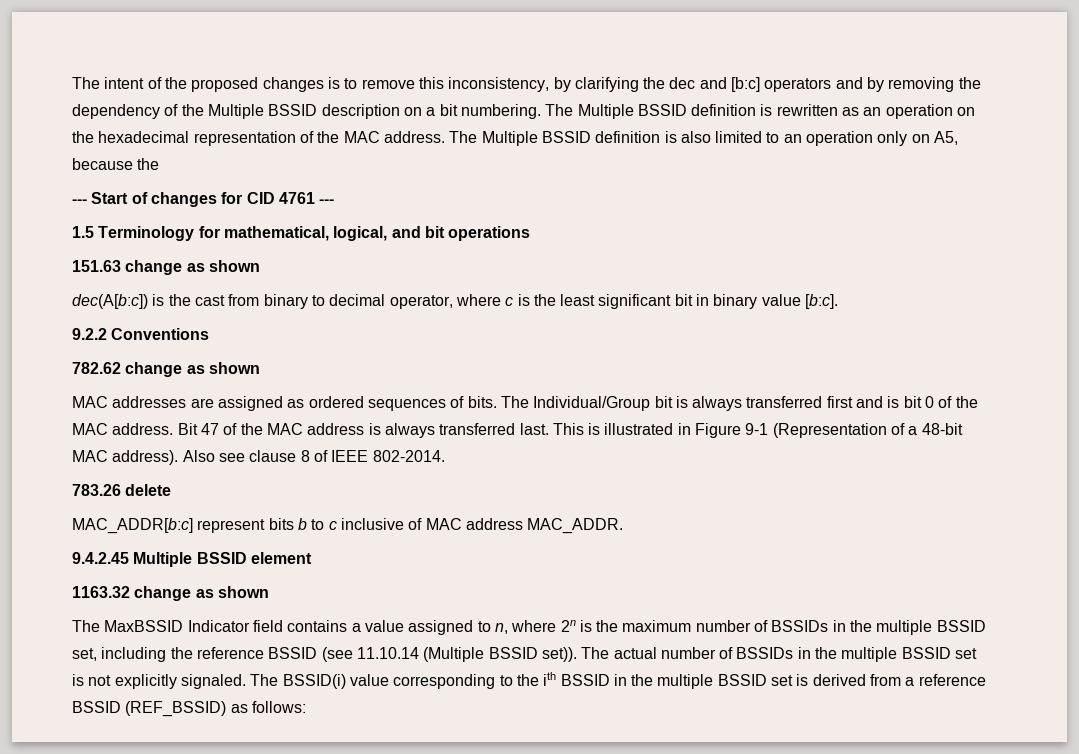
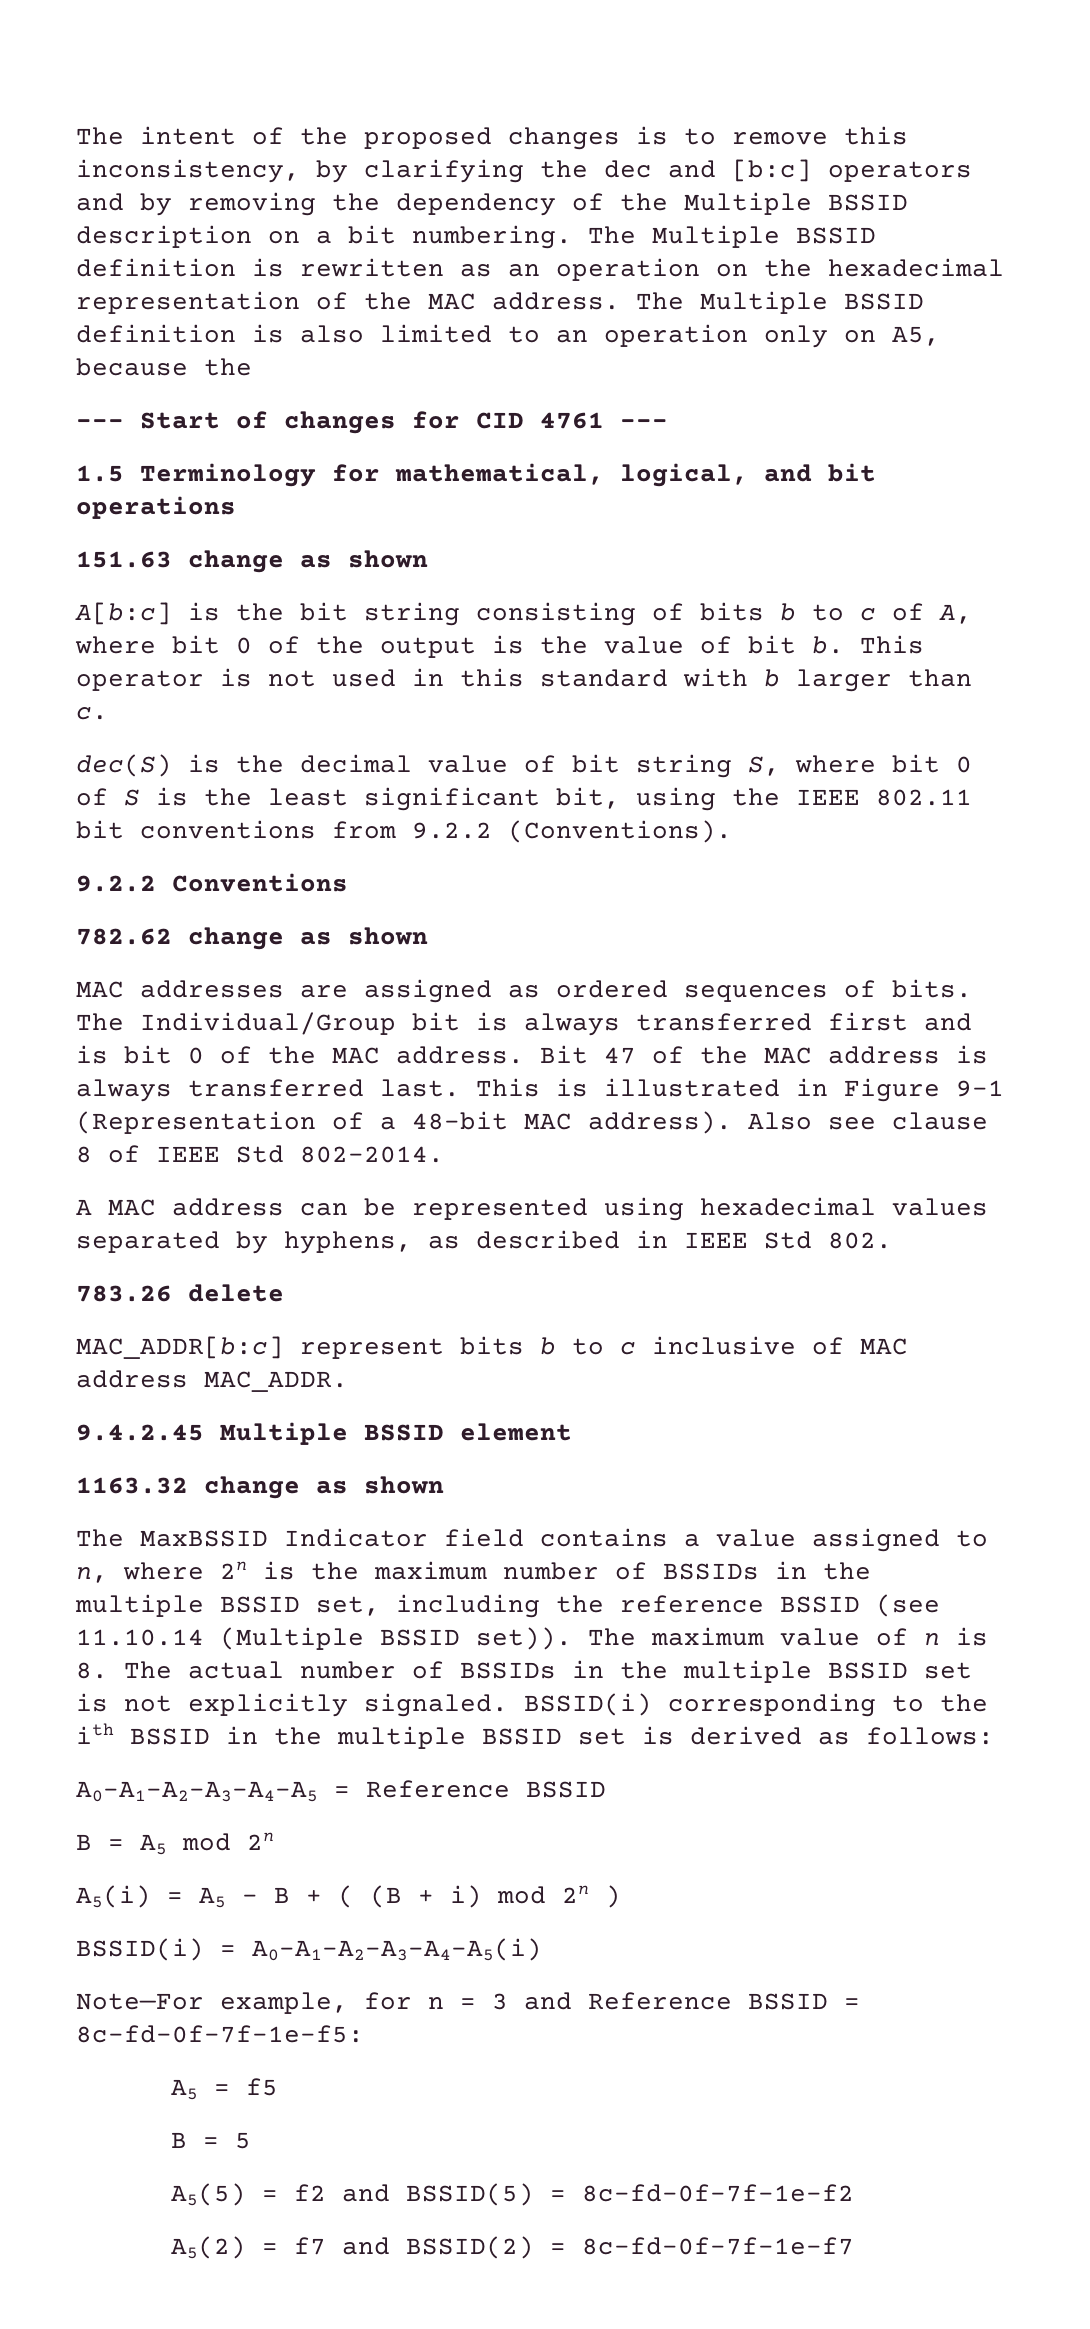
[72,294,839,309] dec(A[b:c]) is the cast from binary to decimal operator, where c is the least significant bit in binary value [b:c]. -> [75,602,972,626] [75,635,924,658] [76,668,972,692] [76,707,108,720] [76,754,972,778] [76,787,972,811] [76,820,732,843] A[b:c] is the bit string consisting of bits b to c of A, where bit 0 of the output is the value of bit b. This operator is not used in this standard with b larger than c. // dec(S) is the decimal value of bit string S, where bit 0 of S is the least significant bit, using the IEEE 802.11 bit conventions from 9.2.2 (Conventions).
(369, 456) none -> [236,1145,284,1163] Std
(445, 456) none -> [76,1197,988,1221] [76,1230,892,1254] // A MAC address can be represented using hexadecimal values separated by hyphens, as described in IEEE Std 802.
(610, 653) none -> [651,1627,988,1646] [76,1661,172,1679] maximum value of n is 8. The
[250,674,389,689] The BSSID(i) value -> [524,1693,652,1716] BSSID(i)
[870,674,986,686] [72,701,306,717] from a reference BSSID (REF_BSSID) as follows: -> [818,1727,994,1745] [76,1780,606,1802] [76,1832,274,1855] [76,1885,621,1908] [76,1938,542,1961] [76,1992,860,2014] [76,2025,364,2043] [170,2078,278,2100] [170,2132,251,2149] [170,2183,854,2206] [170,2236,854,2259] as follows: // A0-A1-A2-A3-A4-A5 = Reference BSSID // B = A5 mod 2n // A5(i) = A5 – B + ( (B + i) mod 2n ) // BSSID(i) = A0-A1-A2-A3-A4-A5(i) // Note—For example, for n = 3 and Reference BSSID = 8c-fd-0f-7f-1e-f5: // A5 = f5 // B = 5 // A5(5) = f2 and BSSID(5) = 8c-fd-0f-7f-1e-f2 // A5(2) = f7 and BSSID(2) = 8c-fd-0f-7f-1e-f7

